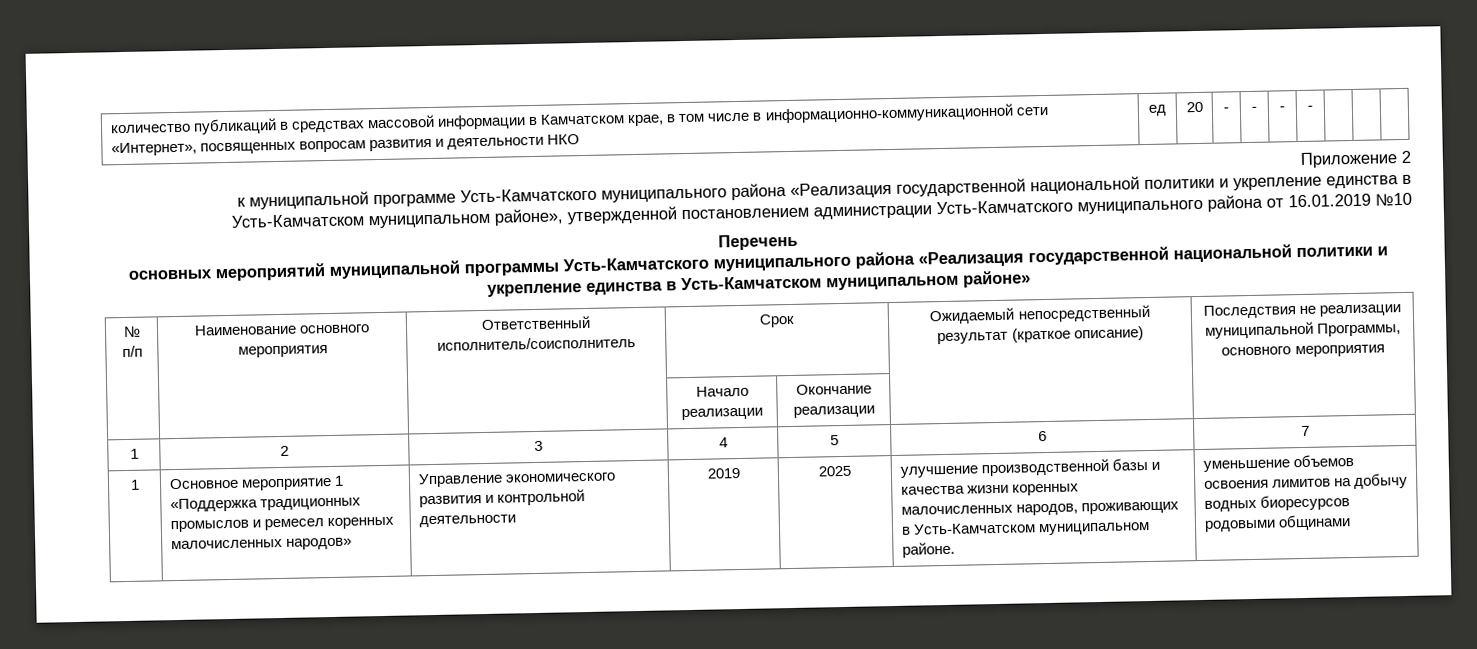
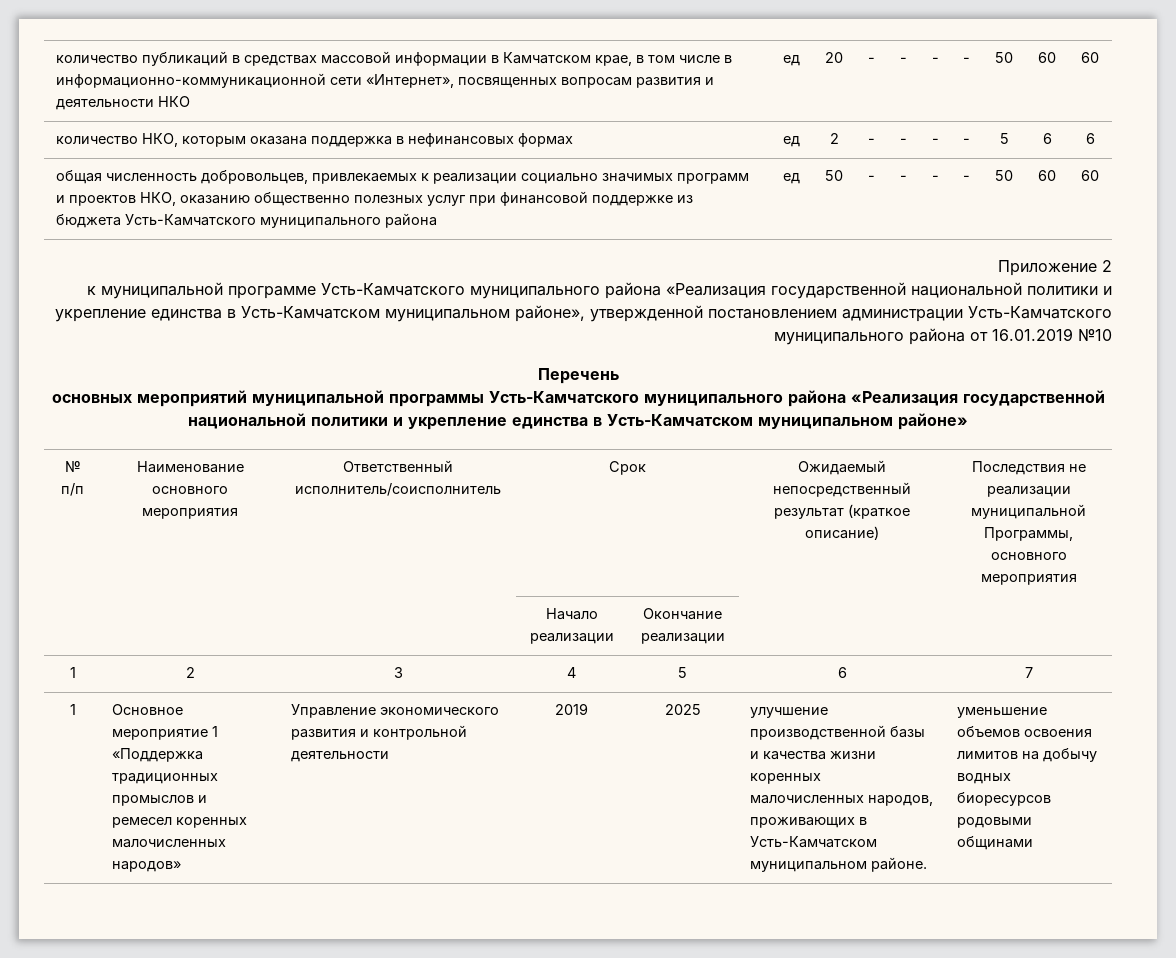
(1313, 107) | | -> [995,52,1013,63] [1038,52,1056,63] [1081,52,1099,63] [55,133,573,147] [783,136,800,147] [829,133,839,144] [868,138,875,144] [900,138,907,144] [931,138,939,144] [963,138,970,144] [999,133,1009,144] [1042,133,1052,144] [1085,133,1095,144] [55,170,749,184] [55,191,693,206] [55,213,437,228] [783,173,800,184] [825,170,843,181] [868,175,875,181] [900,175,907,181] [931,175,939,181] [963,175,970,181] [995,170,1013,181] [1038,170,1056,181] [1081,170,1099,181] 50 | 60 | 60 // количество НКО, которым оказана поддержка в нефинансовых формах | ед | 2 | - | - | - | - | 5 | 6 | 6 // общая численность добровольцев, привлекаемых к реализации социально значимых программ и проектов НКО, оказанию общественно полезных услуг при финансовой поддержке из бюджета Усть-Камчатского муниципального района | ед | 50 | - | - | - | - | 50 | 60 | 60

